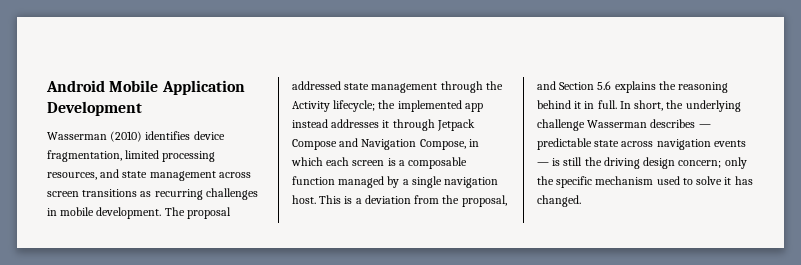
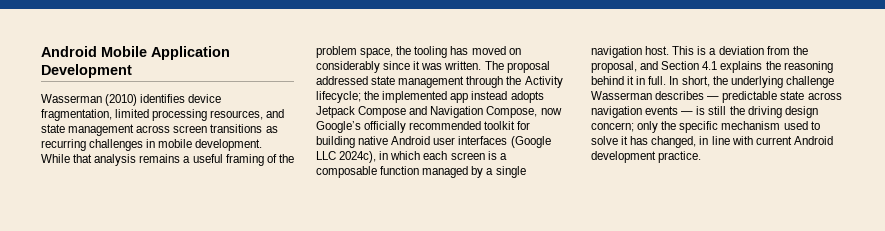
(162, 213) none -> [41,154,294,166] [316,46,521,58] [316,61,482,73] While that analysis remains a useful framing of the problem space, the tooling has moved on considerably since it was written.
[331,119,435,131] addresses it through -> [510,91,544,103] adopts
(466, 144) none -> [540,108,562,115] [316,121,531,133] [316,136,551,148] [316,151,377,163] now Google’s officially recommended toolkit for building native Android user interfaces (Google LLC 2024c),
[597,81,612,90] 5.6 -> [702,61,718,70] 4.1
[537,195,581,207] changed. -> [651,136,833,148] [591,151,702,163] changed, in line with current Android development practice.

